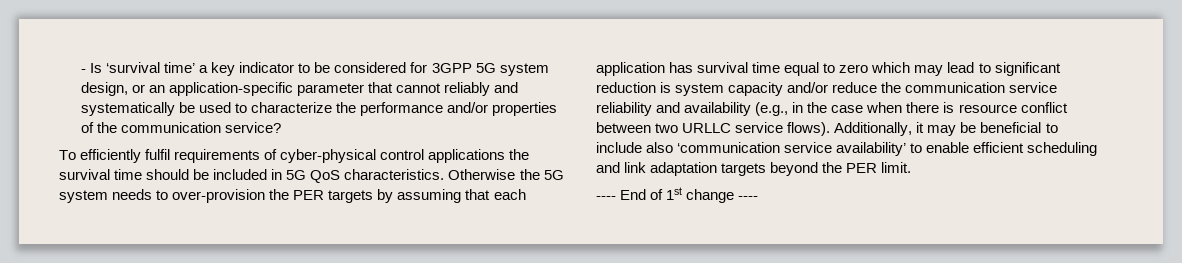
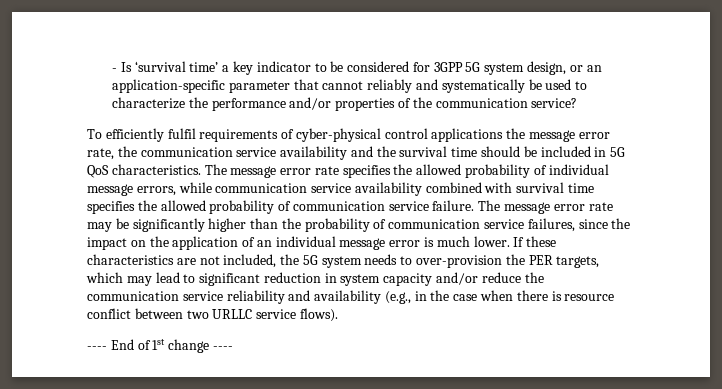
(530, 154) none -> [529,130,610,142] [87,146,396,160] message error rate, the communication service availability and the
[448,169,516,180] Otherwise -> [204,164,609,178] [87,182,595,196] [87,200,613,214] [87,218,631,232] [87,236,557,250] [87,254,277,268] The message error rate specifies the allowed probability of individual message errors, while communication service availability combined with survival time specifies the allowed probability of communication service failure. The message error rate may be significantly higher than the probability of communication service failures, since the impact on the application of an individual message error is much lower. If these characteristics are not included,
[328,189,526,203] [596,62,869,76] targets by assuming that each application has survival time equal to zero -> [556,256,600,268] targets,
[660,82,672,93] is -> [324,273,337,283] in
[834,122,1058,136] [596,142,1098,156] [596,162,912,176] Additionally, it may be beneficial to include also ‘communication service availability’ to enable efficient scheduling and link adaptation targets beyond the PER limit. -> (338, 315) none

